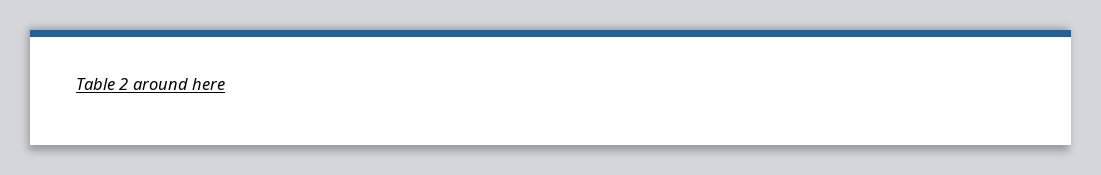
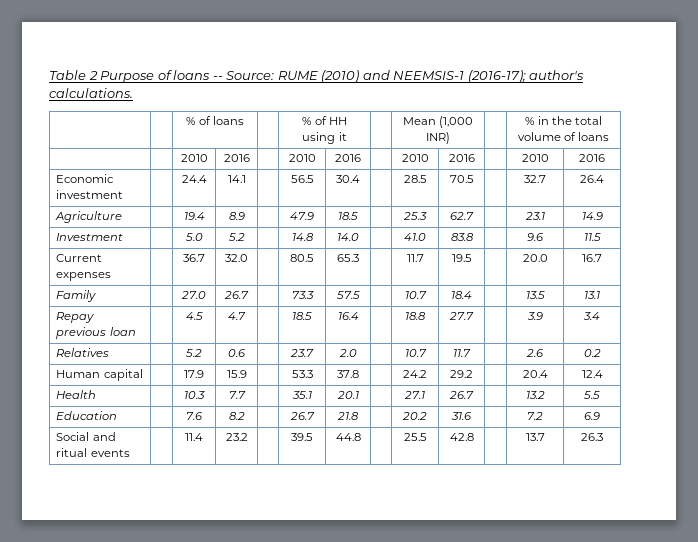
[132,78,226,90] around here -> [100,70,585,83] [49,88,133,98] [185,116,245,125] [301,116,348,125] [302,132,347,144] [402,116,474,128] [425,132,450,144] [524,116,603,125] [517,132,610,141] [180,154,208,162] [223,154,250,162] [288,154,316,162] [334,154,361,162] [401,154,429,162] [448,154,475,162] [521,154,549,162] [579,154,605,162] [56,174,115,183] [56,190,124,199] [181,175,207,183] [227,175,246,183] [290,175,314,183] [335,175,360,183] [403,175,427,183] [449,175,474,183] [524,175,546,183] [580,175,604,183] [55,211,123,223] [183,212,205,220] [228,212,245,220] [290,212,314,220] [337,212,358,220] [402,212,427,220] [449,212,474,220] [524,212,545,220] [581,212,603,220] [56,233,124,241] [184,233,203,241] [227,233,245,241] [291,233,314,241] [336,233,359,241] [403,233,426,241] [450,233,474,241] [527,233,544,241] [583,233,601,241] [56,254,103,262] [56,272,112,281] [183,254,205,262] [225,254,248,262] [290,254,314,262] [336,254,359,262] [406,254,424,262] [451,254,472,262] [522,254,548,262] [582,254,602,262] [56,290,97,302] [181,291,206,299] [224,291,249,299] [291,291,314,299] [335,291,360,299] [404,291,427,299] [450,291,472,299] [525,291,545,299] [584,291,600,299] [56,312,95,323] [56,327,136,339] [185,312,203,320] [228,312,246,320] [292,312,312,320] [337,312,359,320] [404,312,426,320] [448,312,474,320] [526,312,543,320] [583,312,600,320] [56,348,110,357] [185,349,202,357] [228,349,246,357] [290,349,314,357] [338,349,357,357] [404,349,427,357] [452,349,471,357] [526,349,544,357] [583,349,601,357] [56,369,143,381] [184,370,204,378] [226,370,247,378] [291,370,313,378] [336,370,359,378] [402,370,427,378] [449,370,473,378] [522,370,548,378] [581,370,603,378] [56,390,97,399] [184,391,205,399] [228,391,246,399] [291,391,312,399] [336,391,359,399] [403,391,425,399] [448,391,474,399] [525,391,545,399] [583,391,600,399] [56,411,118,420] [186,412,203,420] [228,412,245,420] [289,412,315,420] [336,412,359,420] [401,412,427,420] [450,412,472,420] [527,412,543,420] [584,412,600,420] [56,432,116,441] [56,448,130,457] [185,433,203,441] [225,433,248,441] [291,433,313,441] [335,433,361,441] [403,433,427,441] [449,433,474,441] [525,433,545,441] [581,433,603,441] Purpose of loans -- Source: RUME (2010) and NEEMSIS-1 (2016-17); author's calculations. // | | % of loans | | % of HH using it | | Mean (1,000 INR) | | % in the total volume of loans // | | 2010 | 2016 | | 2010 | 2016 | | 2010 | 2016 | | 2010 | 2016 // Economic investment | | 24.4 | 14.1 | | 56.5 | 30.4 | | 28.5 | 70.5 | | 32.7 | 26.4 // Agriculture | | 19.4 | 8.9 | | 47.9 | 18.5 | | 25.3 | 62.7 | | 23.1 | 14.9 // Investment | | 5.0 | 5.2 | | 14.8 | 14.0 | | 41.0 | 83.8 | | 9.6 | 11.5 // Current expenses | | 36.7 | 32.0 | | 80.5 | 65.3 | | 11.7 | 19.5 | | 20.0 | 16.7 // Family | | 27.0 | 26.7 | | 73.3 | 57.5 | | 10.7 | 18.4 | | 13.5 | 13.1 // Repay previous loan | | 4.5 | 4.7 | | 18.5 | 16.4 | | 18.8 | 27.7 | | 3.9 | 3.4 // Relatives | | 5.2 | 0.6 | | 23.7 | 2.0 | | 10.7 | 11.7 | | 2.6 | 0.2 // Human capital | | 17.9 | 15.9 | | 53.3 | 37.8 | | 24.2 | 29.2 | | 20.4 | 12.4 // Health | | 10.3 | 7.7 | | 35.1 | 20.1 | | 27.1 | 26.7 | | 13.2 | 5.5 // Education | | 7.6 | 8.2 | | 26.7 | 21.8 | | 20.2 | 31.6 | | 7.2 | 6.9 // Social and ritual events | | 11.4 | 23.2 | | 39.5 | 44.8 | | 25.5 | 42.8 | | 13.7 | 26.3

